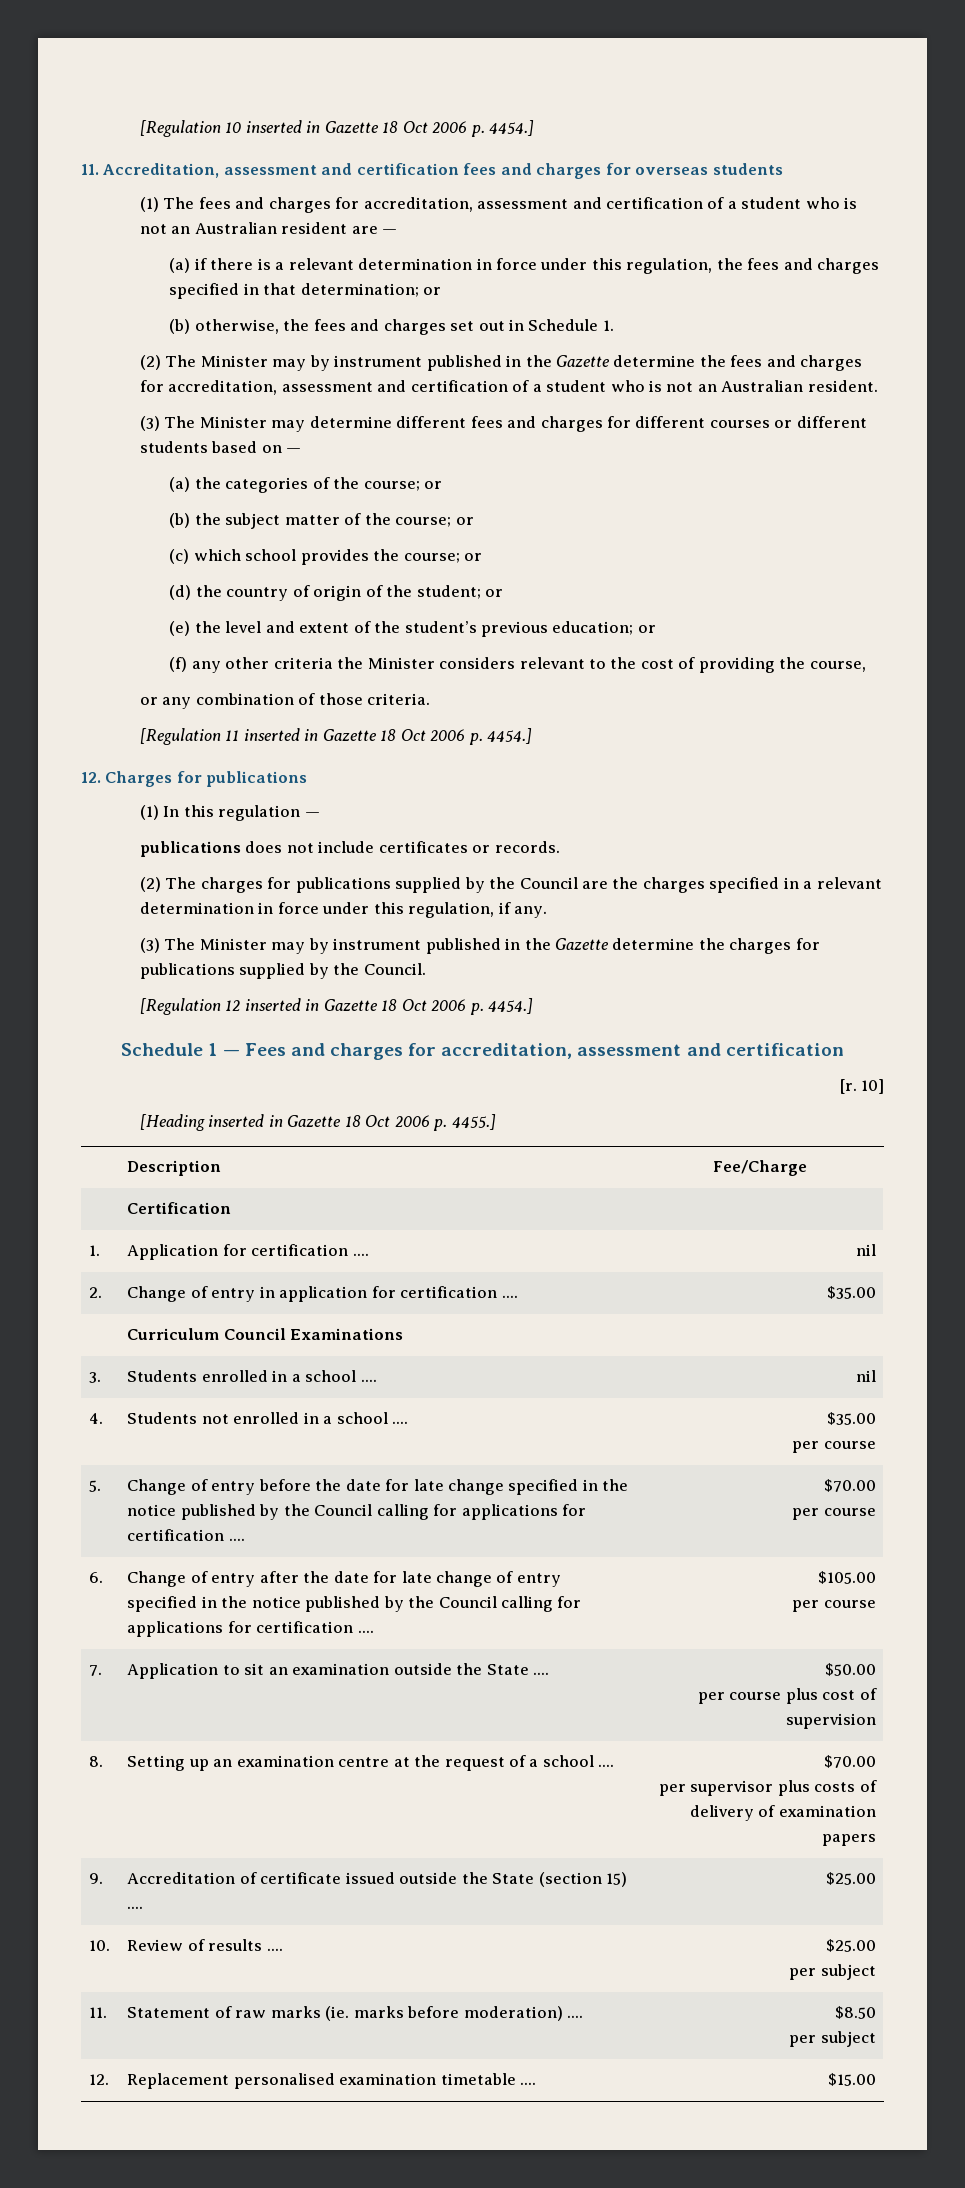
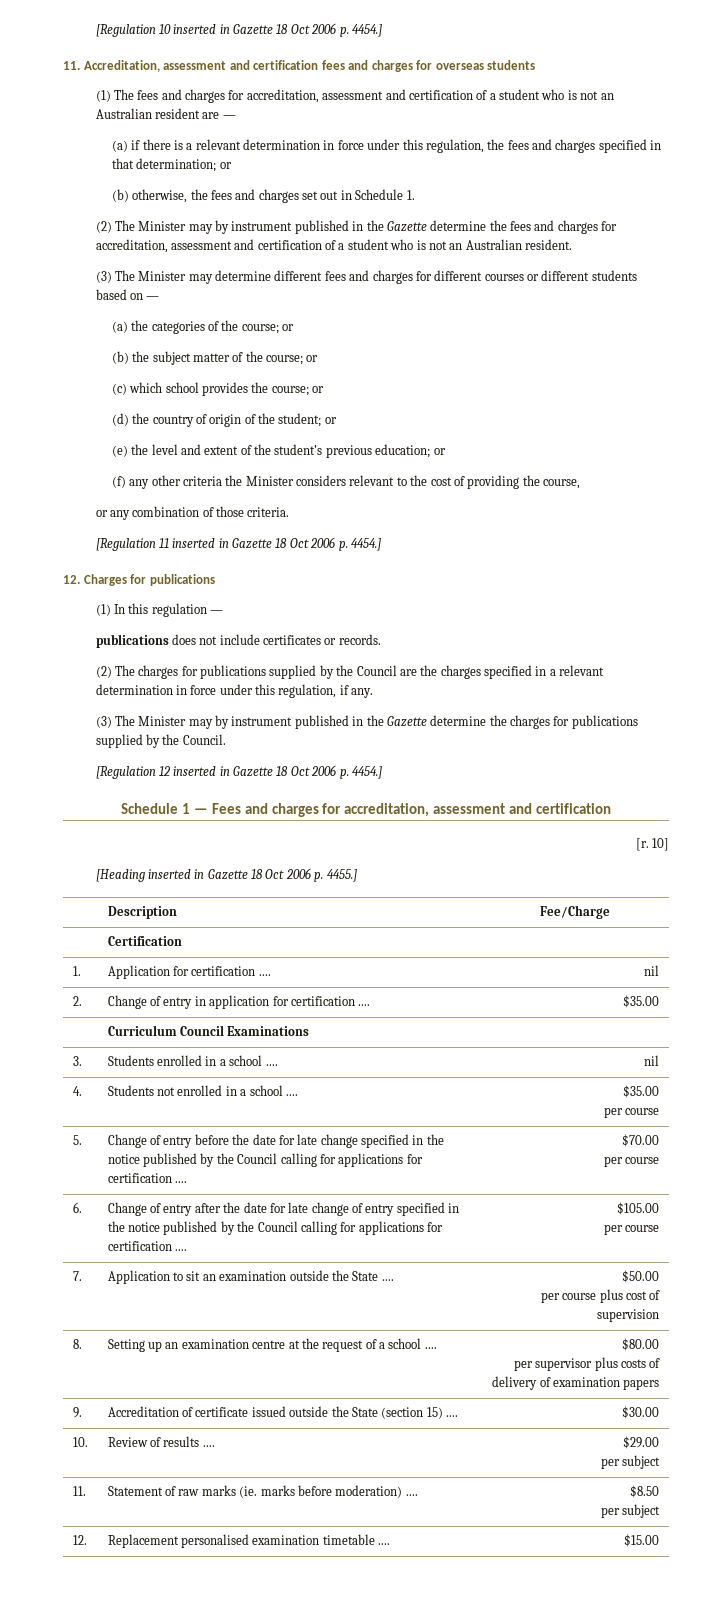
[823,1755,876,1768] $70.00 -> [622,1338,660,1351] $80.00
[825,1872,876,1885] $25.00 -> [622,1406,660,1419] $30.00
[825,1939,876,1952] $25.00 -> [623,1436,660,1449] $29.00

